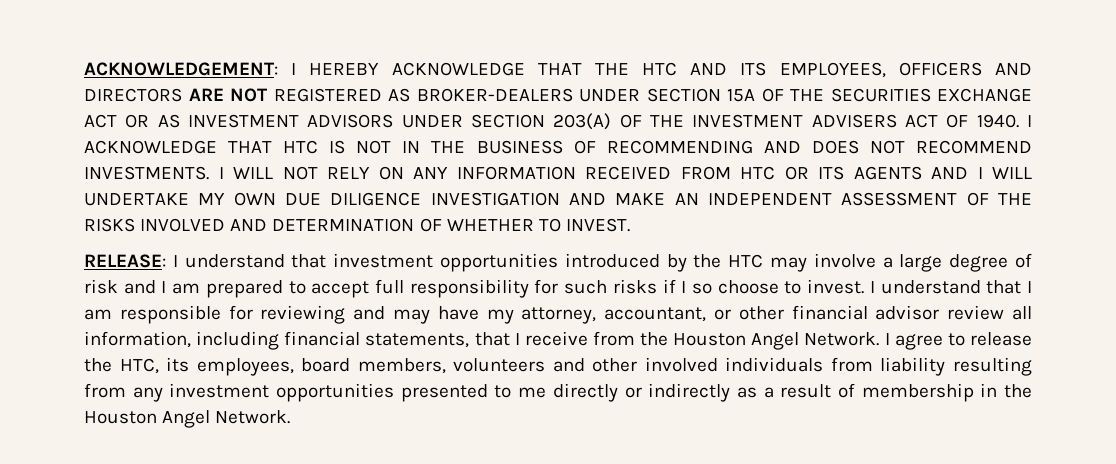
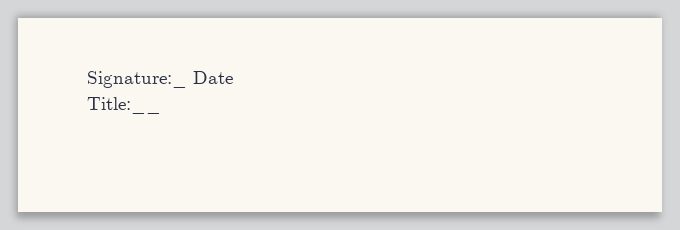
[84,62,1033,78] [84,88,1032,102] [84,113,1033,130] [84,140,1032,154] [84,166,1032,180] [84,192,1033,206] [84,218,630,232] [84,253,1032,272] [84,279,1032,298] [84,305,1032,324] [84,331,1032,350] [84,357,1032,376] [84,383,1032,402] [84,410,291,428] ACKNOWLEDGEMENT: I HEREBY ACKNOWLEDGE THAT THE HTC AND ITS EMPLOYEES, OFFICERS AND DIRECTORS ARE NOT REGISTERED AS BROKER-DEALERS UNDER SECTION 15A OF THE SECURITIES EXCHANGE ACT OR AS INVESTMENT ADVISORS UNDER SECTION 203(A) OF THE INVESTMENT ADVISERS ACT OF 1940. I ACKNOWLEDGE THAT HTC IS NOT IN THE BUSINESS OF RECOMMENDING AND DOES NOT RECOMMEND INVESTMENTS. I WILL NOT RELY ON ANY INFORMATION RECEIVED FROM HTC OR ITS AGENTS AND I WILL UNDERTAKE MY OWN DUE DILIGENCE INVESTIGATION AND MAKE AN INDEPENDENT ASSESSMENT OF THE RISKS INVOLVED AND DETERMINATION OF WHETHER TO INVEST. // RELEASE: I understand that investment opportunities introduced by the HTC may involve a large degree of risk and I am prepared to accept full responsibility for such risks if I so choose to invest. I understand that I am responsible for reviewing and may have my attorney, accountant, or other financial advisor review all information, including financial statements, that I receive from the Houston Angel Network. I agree to release the HTC, its employees, board members, volunteers and other involved individuals from liability resulting from any investment opportunities presented to me directly or indirectly as a result of membership in the Houston Angel Network. -> [87,71,233,88] [87,97,161,114] Signature:_ Date // Title:__

